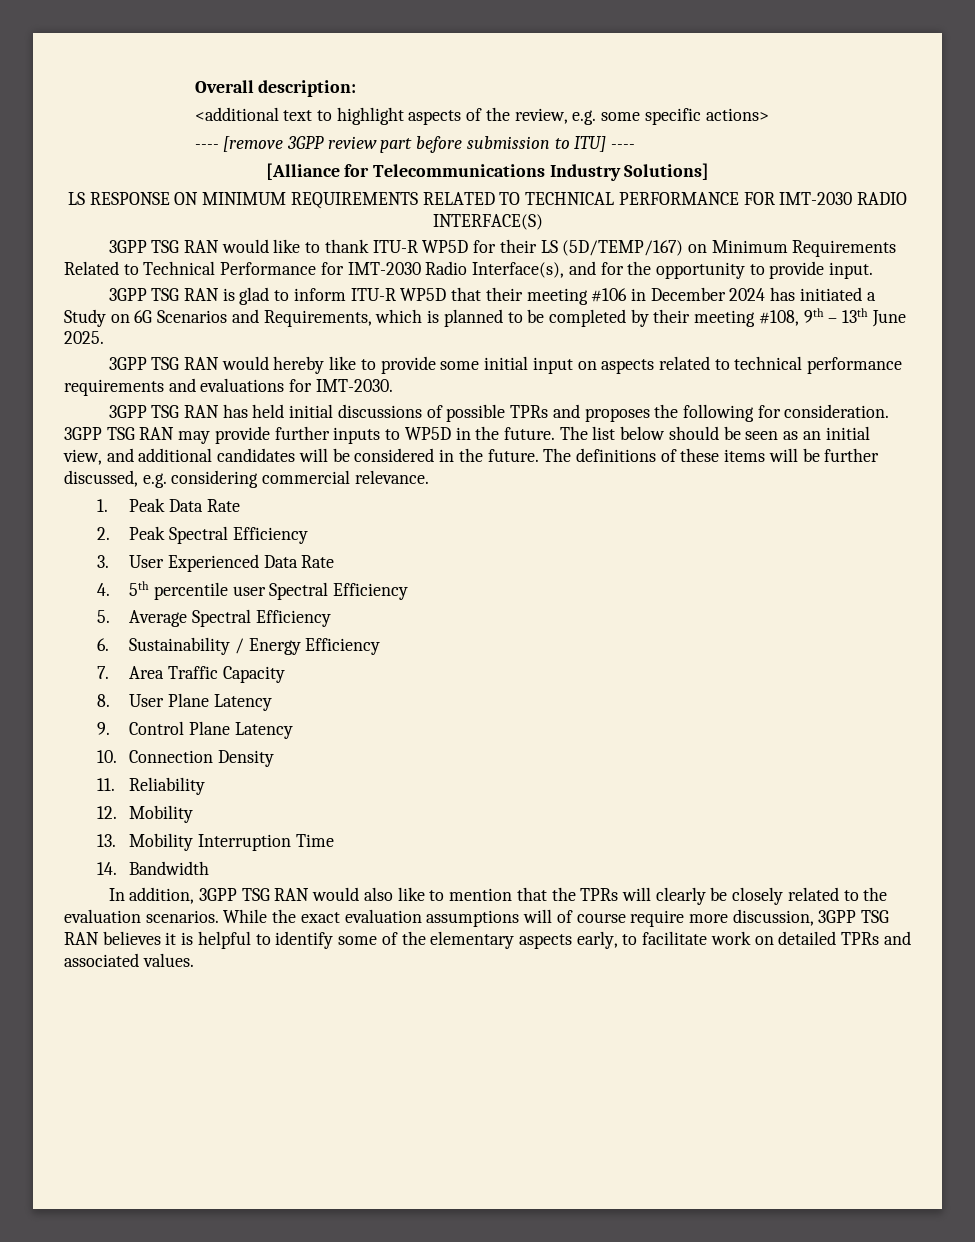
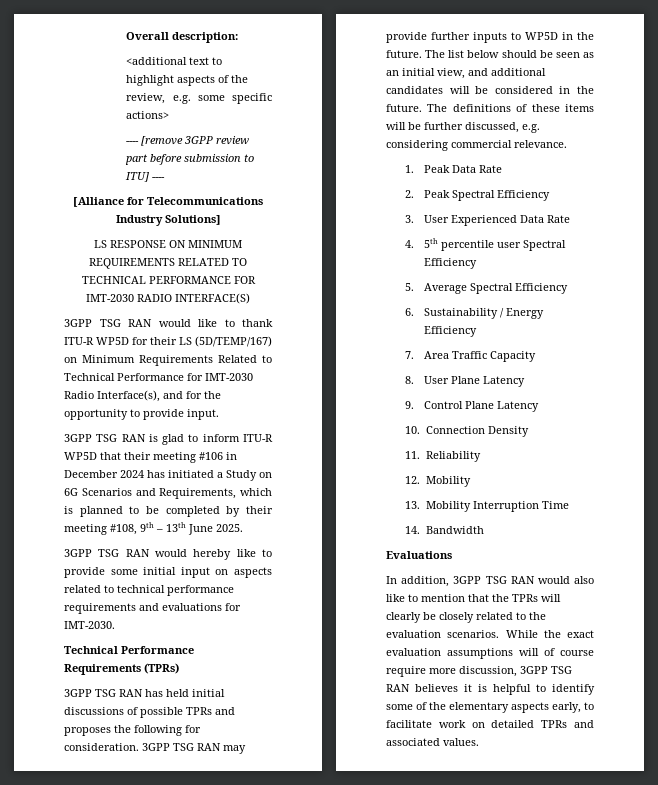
(393, 385) none -> [64,646,194,654] [64,663,179,675] // Technical Performance Requirements (TPRs)
(210, 868) none -> [386,551,452,559] // Evaluations

